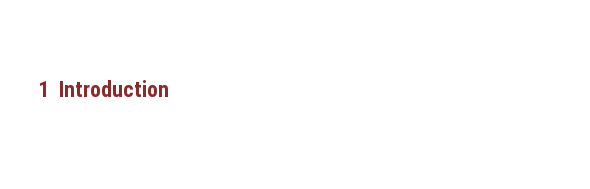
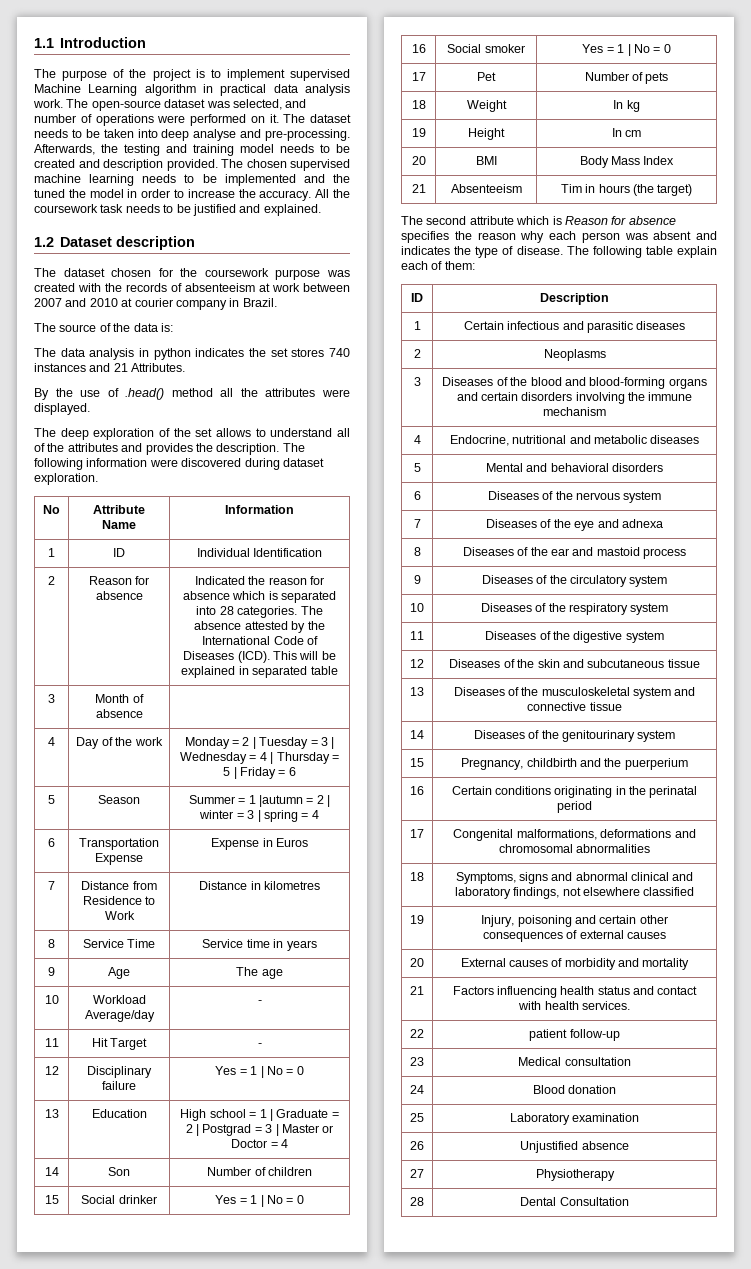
[38,81,49,97] 1 -> [34,38,54,48] 1.1
(170, 88) none -> [34,69,350,81] [34,84,351,96] [33,99,307,111] [34,114,351,126] [34,129,350,141] [34,144,350,156] [34,159,350,171] [34,174,350,186] [34,189,351,201] [34,204,321,216] [34,236,196,250] [34,268,350,280] [34,283,350,292] [34,298,277,310] [34,323,173,332] [34,348,350,360] [34,363,186,372] [34,388,350,400] [34,403,90,415] [34,428,350,440] [34,443,305,455] [34,458,324,470] [34,473,98,485] [43,505,60,514] [93,505,145,514] [102,520,136,529] [225,505,294,514] [48,548,55,557] [113,548,125,557] [196,548,323,557] [48,576,55,585] [88,576,150,585] [95,591,143,600] [194,576,325,585] [182,591,337,603] [196,606,323,618] [194,621,325,633] [202,636,318,645] [183,651,336,663] [181,666,338,678] [48,694,55,703] [95,694,144,703] [95,709,143,718] [48,737,55,746] [76,737,163,749] [184,737,335,749] [180,752,339,764] [223,767,296,779] [48,795,55,804] [98,795,140,804] [188,795,331,807] [199,810,319,822] [48,838,55,847] [79,838,159,850] [95,853,143,865] [211,838,308,850] [48,881,55,890] [81,881,157,890] [82,896,156,905] [104,911,135,920] [199,881,320,890] [48,939,55,948] [82,939,156,948] [202,939,317,951] [48,967,55,976] [108,967,130,979] [236,967,283,979] [44,995,59,1004] [92,995,146,1004] [84,1010,155,1022] [257,1000,262,1004] [44,1038,59,1047] [91,1038,148,1050] [257,1043,262,1047] [44,1066,59,1075] [87,1066,152,1078] [102,1081,136,1090] [215,1066,304,1078] [44,1109,59,1118] [91,1109,147,1118] [180,1109,339,1121] [185,1124,334,1136] [231,1139,288,1148] [44,1167,59,1176] [108,1167,130,1176] [207,1167,312,1176] [44,1195,59,1204] [81,1195,157,1204] [215,1195,304,1207] [411,44,426,53] [447,44,525,53] [582,44,671,56] [411,72,426,81] [477,72,496,81] [584,72,669,84] [411,100,426,109] [466,100,507,112] [613,100,640,112] [411,128,426,137] [468,128,505,140] [611,128,642,137] [411,156,426,165] [475,156,497,165] [579,156,675,168] [411,184,426,193] [450,184,522,193] [560,184,693,196] [401,216,676,225] [401,231,717,243] [401,246,717,258] [401,261,475,270] [411,293,423,302] [540,293,609,305] [413,321,421,330] [463,321,686,333] [413,349,421,358] [543,349,606,361] [413,377,421,386] [442,377,707,389] [456,392,693,404] [543,407,606,416] [413,435,421,444] [449,435,700,446] [413,463,421,472] [485,463,664,472] [413,491,421,500] [487,491,662,503] [413,519,421,528] [486,519,663,531] [413,547,421,556] [462,547,687,559] [413,575,421,584] [481,575,668,587] [410,603,424,612] [480,603,669,615] [410,631,424,640] [485,631,664,643] [410,659,424,668] [449,659,700,668] [410,687,424,696] [453,687,696,699] [527,702,622,711] [410,730,424,739] [473,730,676,742] [410,758,424,767] [461,758,688,770] [410,786,424,795] [451,786,698,798] [557,801,592,813] [410,829,424,838] [453,829,696,841] [498,844,651,853] [410,872,424,881] [455,872,694,884] [454,887,695,899] [410,915,424,924] [481,915,668,927] [482,930,667,942] [410,958,424,967] [460,958,690,970] [410,986,424,995] [452,986,698,998] [518,1001,630,1010] [410,1029,424,1038] [529,1029,620,1041] [410,1057,424,1066] [518,1057,631,1066] [410,1085,424,1094] [532,1085,617,1094] [410,1113,424,1122] [509,1113,640,1125] [410,1141,424,1150] [520,1141,629,1153] [410,1169,424,1178] [535,1169,615,1181] [410,1197,424,1206] [520,1197,629,1206] // The purpose of the project is to implement supervised Machine Learning algorithm in practical data analysis work. The open-source dataset was selected, and number of operations were performed on it. The dataset needs to be taken into deep analyse and pre-processing. Afterwards, the testing and training model needs to be created and description provided. The chosen supervised machine learning needs to be implemented and the tuned the model in order to increase the accuracy. All the coursework task needs to be justified and explained. // 1.2 Dataset description // The dataset chosen for the coursework purpose was created with the records of absenteeism at work between 2007 and 2010 at courier company in Brazil. // The source of the data is: // The data analysis in python indicates the set stores 740 instances and 21 Attributes. // By the use of .head() method all the attributes were displayed. // The deep exploration of the set allows to understand all of the attributes and provides the description. The following information were discovered during dataset exploration. // No | Attribute Name | Information // 1 | ID | Individual Identification // 2 | Reason for absence | Indicated the reason for absence which is separated into 28 categories. The absence attested by the International Code of Diseases (ICD). This will be explained in separated table // 3 | Month of absence | // 4 | Day of the work | Monday = 2 | Tuesday = 3 | Wednesday = 4 | Thursday = 5 | Friday = 6 // 5 | Season | Summer = 1 |autumn = 2 | winter = 3 | spring = 4 // 6 | Transportation Expense | Expense in Euros // 7 | Distance from Residence to Work | Distance in kilometres // 8 | Service Time | Service time in years // 9 | Age | The age // 10 | Workload Average/day | - // 11 | Hit Target | - // 12 | Disciplinary failure | Yes = 1 | No = 0 // 13 | Education | High school = 1 | Graduate = 2 | Postgrad = 3 | Master or Doctor = 4 // 14 | Son | Number of children // 15 | Social drinker | Yes = 1 | No = 0 // 16 | Social smoker | Yes = 1 | No = 0 // 17 | Pet | Number of pets // 18 | Weight | In kg // 19 | Height | In cm // 20 | BMI | Body Mass Index // 21 | Absenteeism | Tim in hours (the target) // The second attribute which is Reason for absence specifies the reason why each person was absent and indicates the type of disease. The following table explain each of them: // ID | Description // 1 | Certain infectious and parasitic diseases // 2 | Neoplasms // 3 | Diseases of the blood and blood-forming organs and certain disorders involving the immune mechanism // 4 | Endocrine, nutritional and metabolic diseases // 5 | Mental and behavioral disorders // 6 | Diseases of the nervous system // 7 | Diseases of the eye and adnexa // 8 | Diseases of the ear and mastoid process // 9 | Diseases of the circulatory system // 10 | Diseases of the respiratory system // 11 | Diseases of the digestive system // 12 | Diseases of the skin and subcutaneous tissue // 13 | Diseases of the musculoskeletal system and connective tissue // 14 | Diseases of the genitourinary system // 15 | Pregnancy, childbirth and the puerperium // 16 | Certain conditions originating in the perinatal period // 17 | Congenital malformations, deformations and chromosomal abnormalities // 18 | Symptoms, signs and abnormal clinical and laboratory findings, not elsewhere classified // 19 | Injury, poisoning and certain other consequences of external causes // 20 | External causes of morbidity and mortality // 21 | Factors influencing health status and contact with health services. // 22 | patient follow-up // 23 | Medical consultation // 24 | Blood donation // 25 | Laboratory examination // 26 | Unjustified absence // 27 | Physiotherapy // 28 | Dental Consultation

